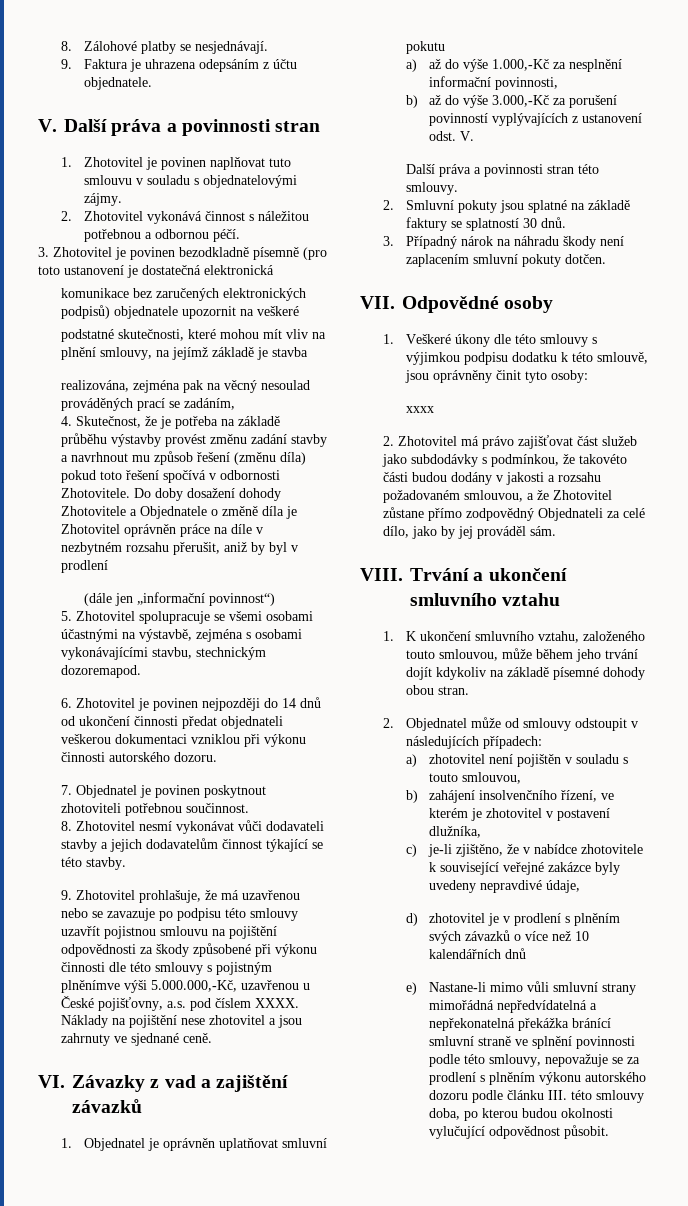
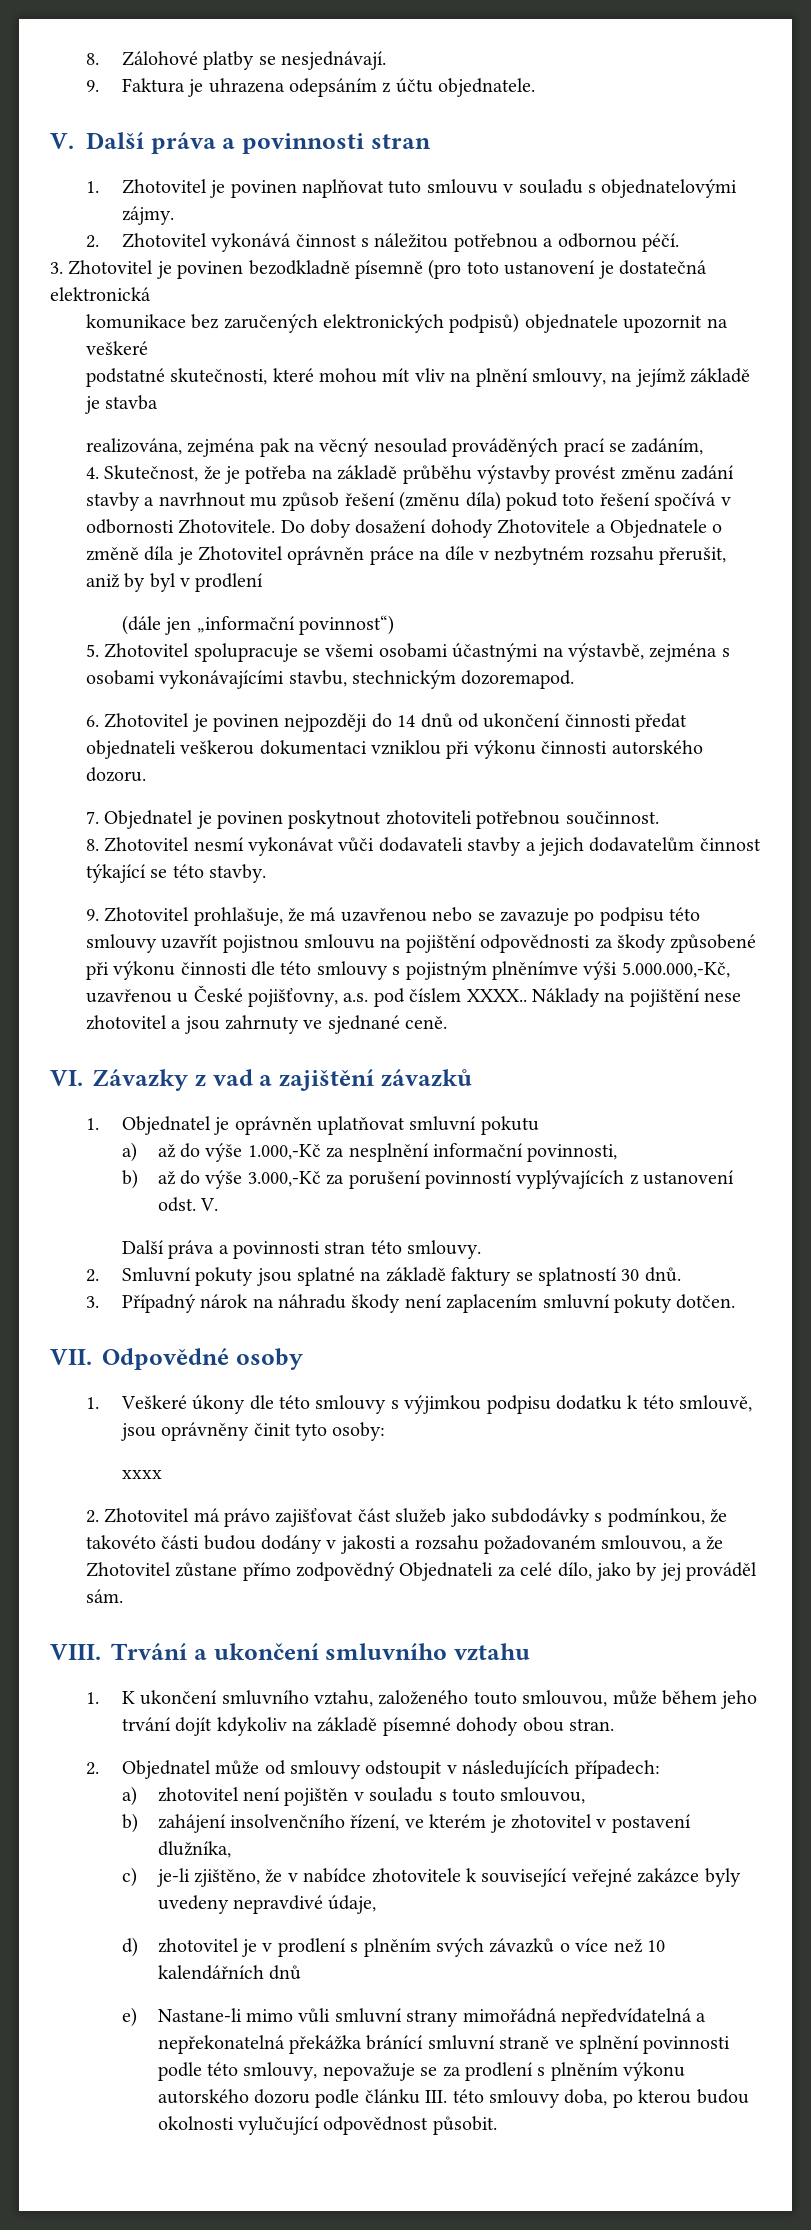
[255,998,300,1008] XXXX. -> [466,989,527,1002] XXXX..

